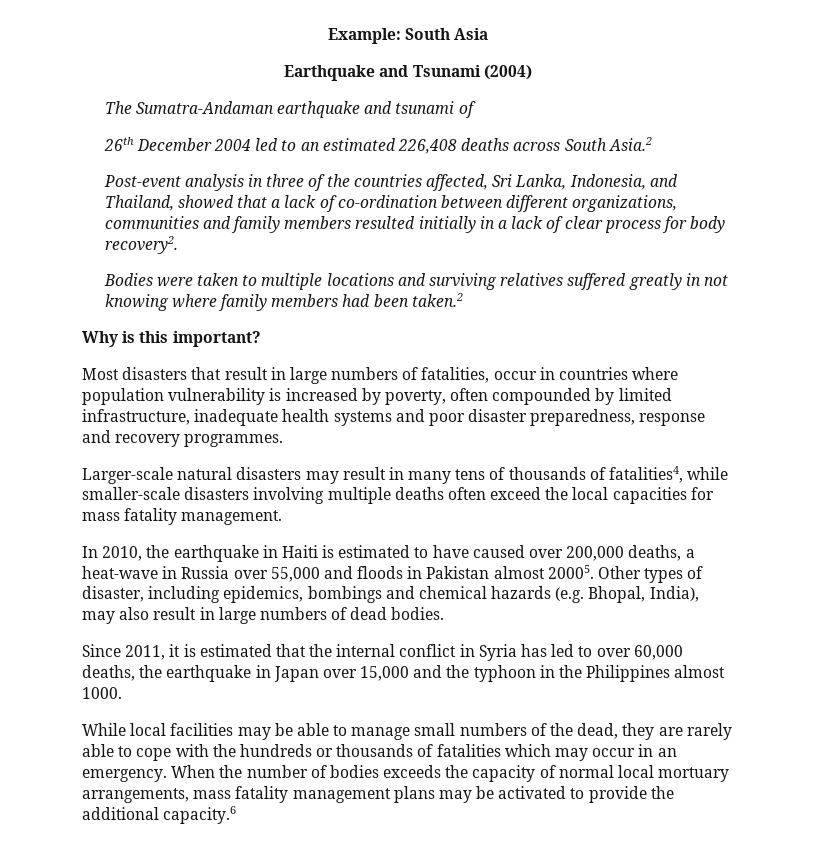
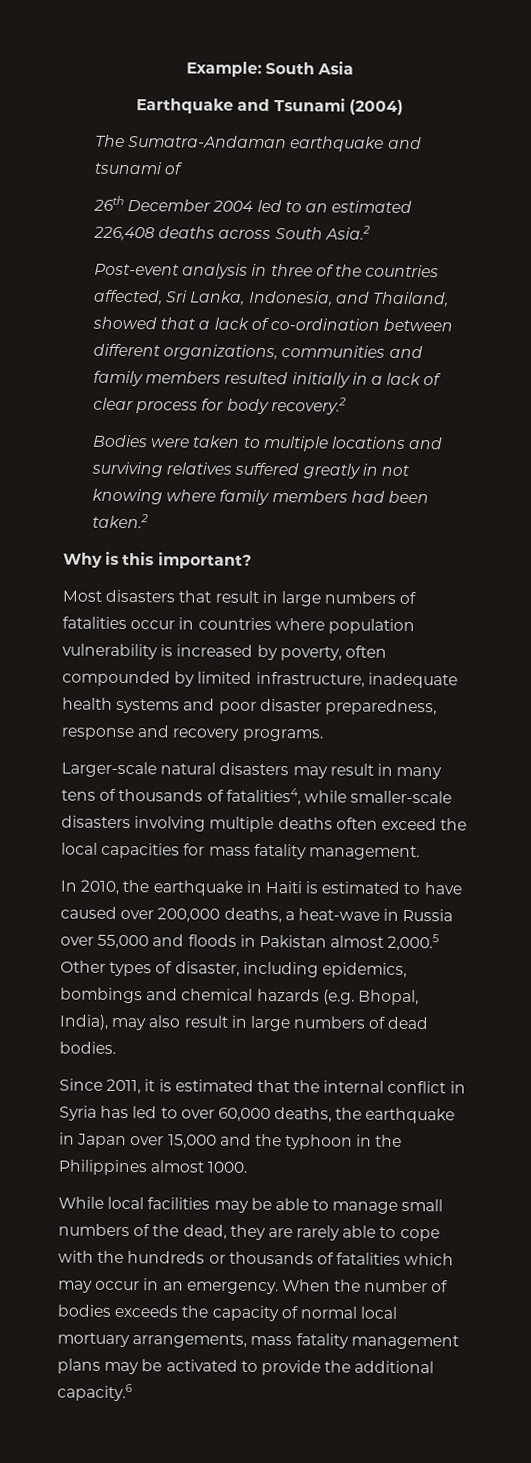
[104,236,178,254] recovery2. -> [270,397,347,415] recovery.2
[421,367,490,383] fatalities, -> [62,616,127,630] fatalities
[184,434,284,447] programmes. -> [241,728,324,742] programs.
[547,565,594,579] 20005. -> [387,933,440,952] 2,000.5

